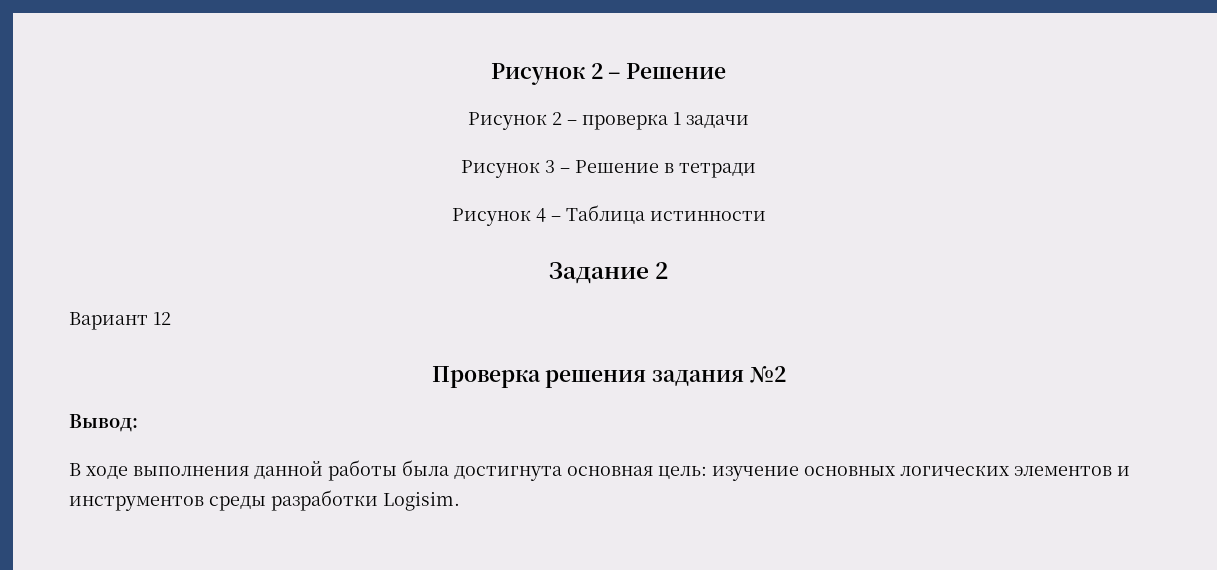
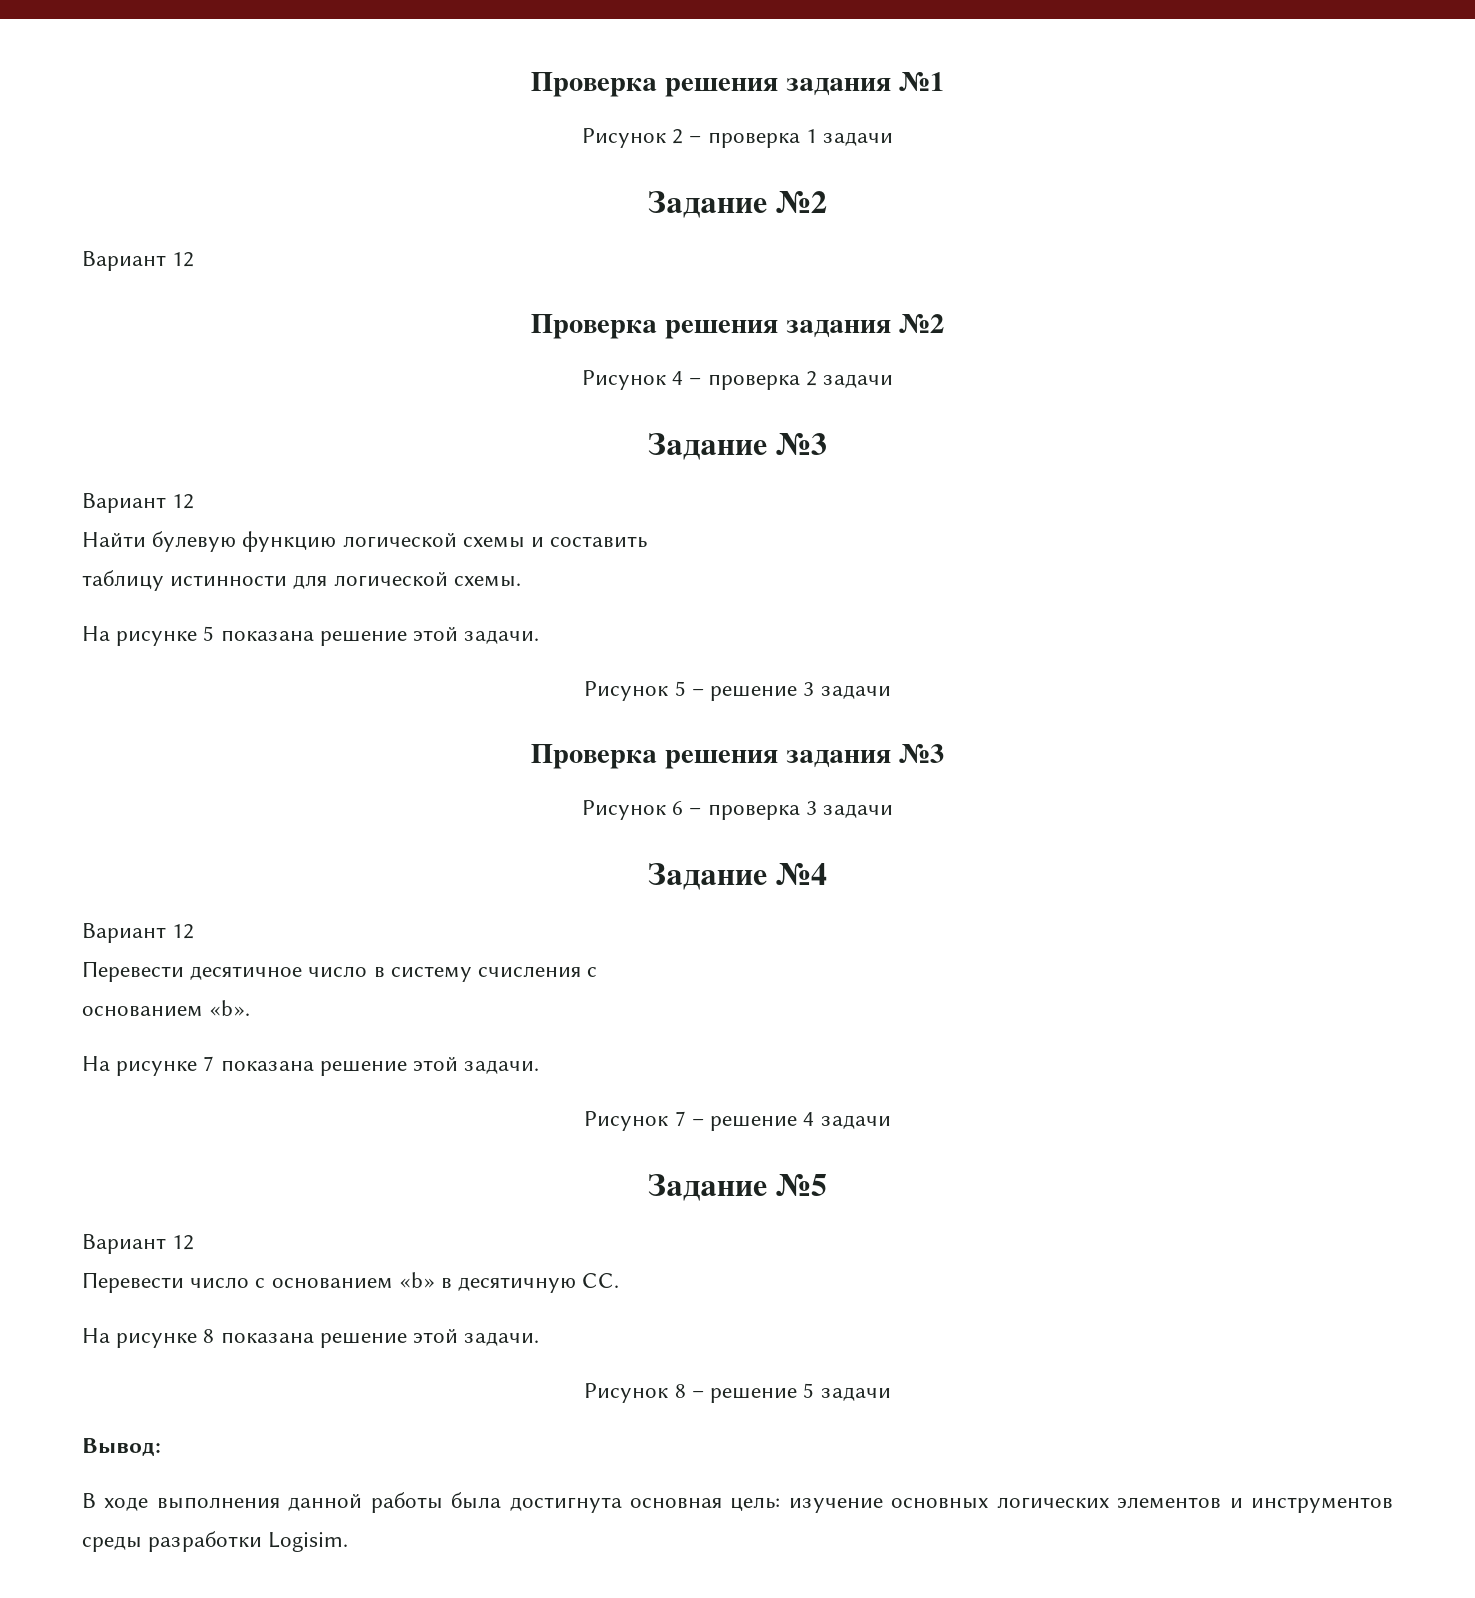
[490,63,727,85] Рисунок 2 – Решение -> [531,72,944,97] Проверка решения задания №1
[461,160,756,178] [451,205,766,226] [548,262,669,284] // Рисунок 3 – Решение в тетради // Рисунок 4 – Таблица истинности // Задание 2 -> [648,191,827,218] // Задание №2
(786, 374) none -> [581,370,894,390] [648,433,827,460] [82,493,195,513] [82,531,648,552] [82,570,521,591] [82,626,540,646] [584,681,891,701] [531,744,944,769] [581,800,894,820] [648,863,827,890] [82,923,195,943] [82,961,598,982] [82,1000,251,1017] [82,1056,540,1076] [584,1111,891,1131] [648,1174,827,1201] [82,1234,195,1254] [82,1272,620,1293] [82,1328,540,1348] [584,1383,891,1403] // Рисунок 4 – проверка 2 задачи // Задание №3 // Вариант 12 // Найти булевую функцию логической схемы и составить // таблицу истинности для логической схемы. // На рисунке 5 показана решение этой задачи. // Рисунок 5 – решение 3 задачи // Проверка решения задания №3 // Рисунок 6 – проверка 3 задачи // Задание №4 // Вариант 12 // Перевести десятичное число в систему счисления с // основанием «b». // На рисунке 7 показана решение этой задачи. // Рисунок 7 – решение 4 задачи // Задание №5 // Вариант 12 // Перевести число c основанием «b» в десятичную СС. // На рисунке 8 показана решение этой задачи. // Рисунок 8 – решение 5 задачи

